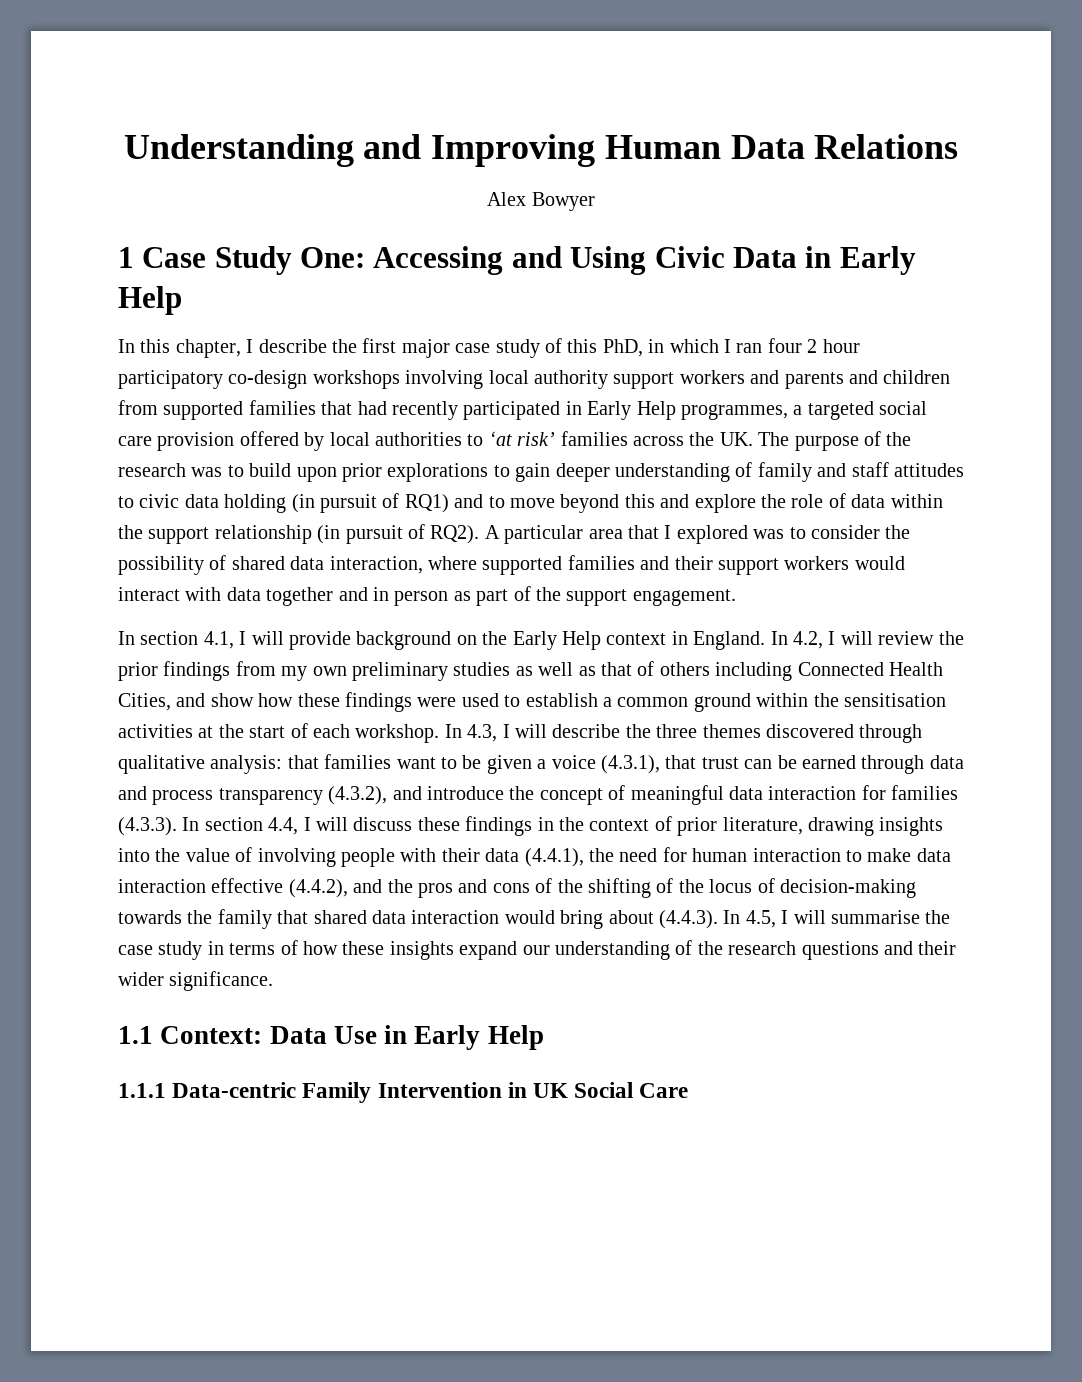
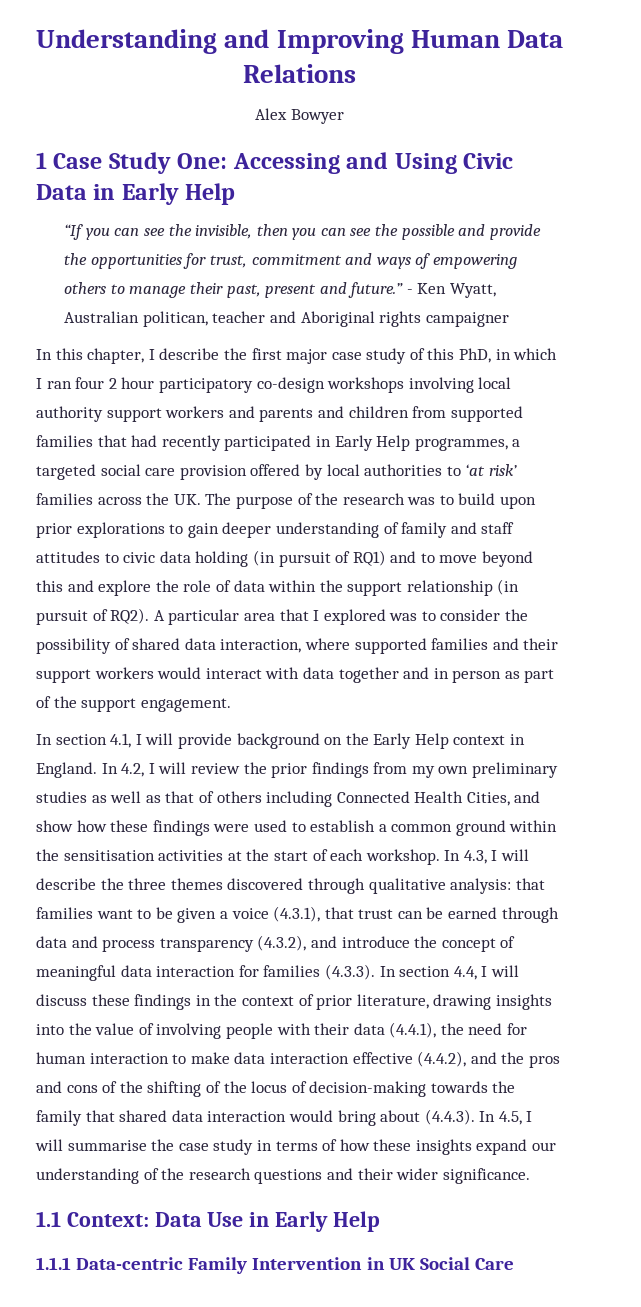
(182, 300) none -> [64,224,541,240] [64,253,517,269] [64,282,497,298] [64,311,509,327] // “If you can see the invisible, then you can see the possible and provide the opportunities for trust, commitment and ways of empowering others to manage their past, present and future.” - Ken Wyatt, Australian politican, teacher and Aboriginal rights campaigner

